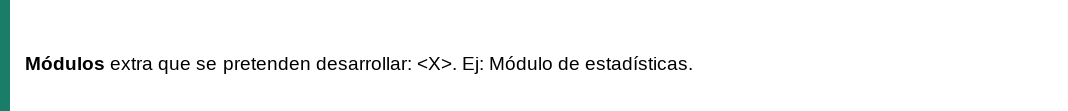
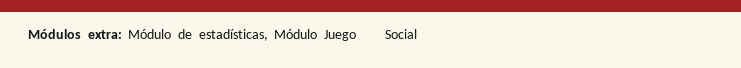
[110,56,694,74] extra que se pretenden desarrollar: <X>. Ej: Módulo de estadísticas. -> [87,29,417,41] extra: Módulo de estadísticas, Módulo Juego Social

